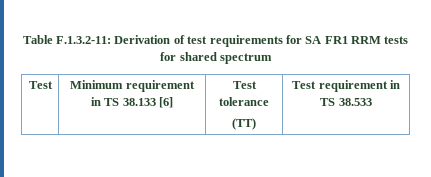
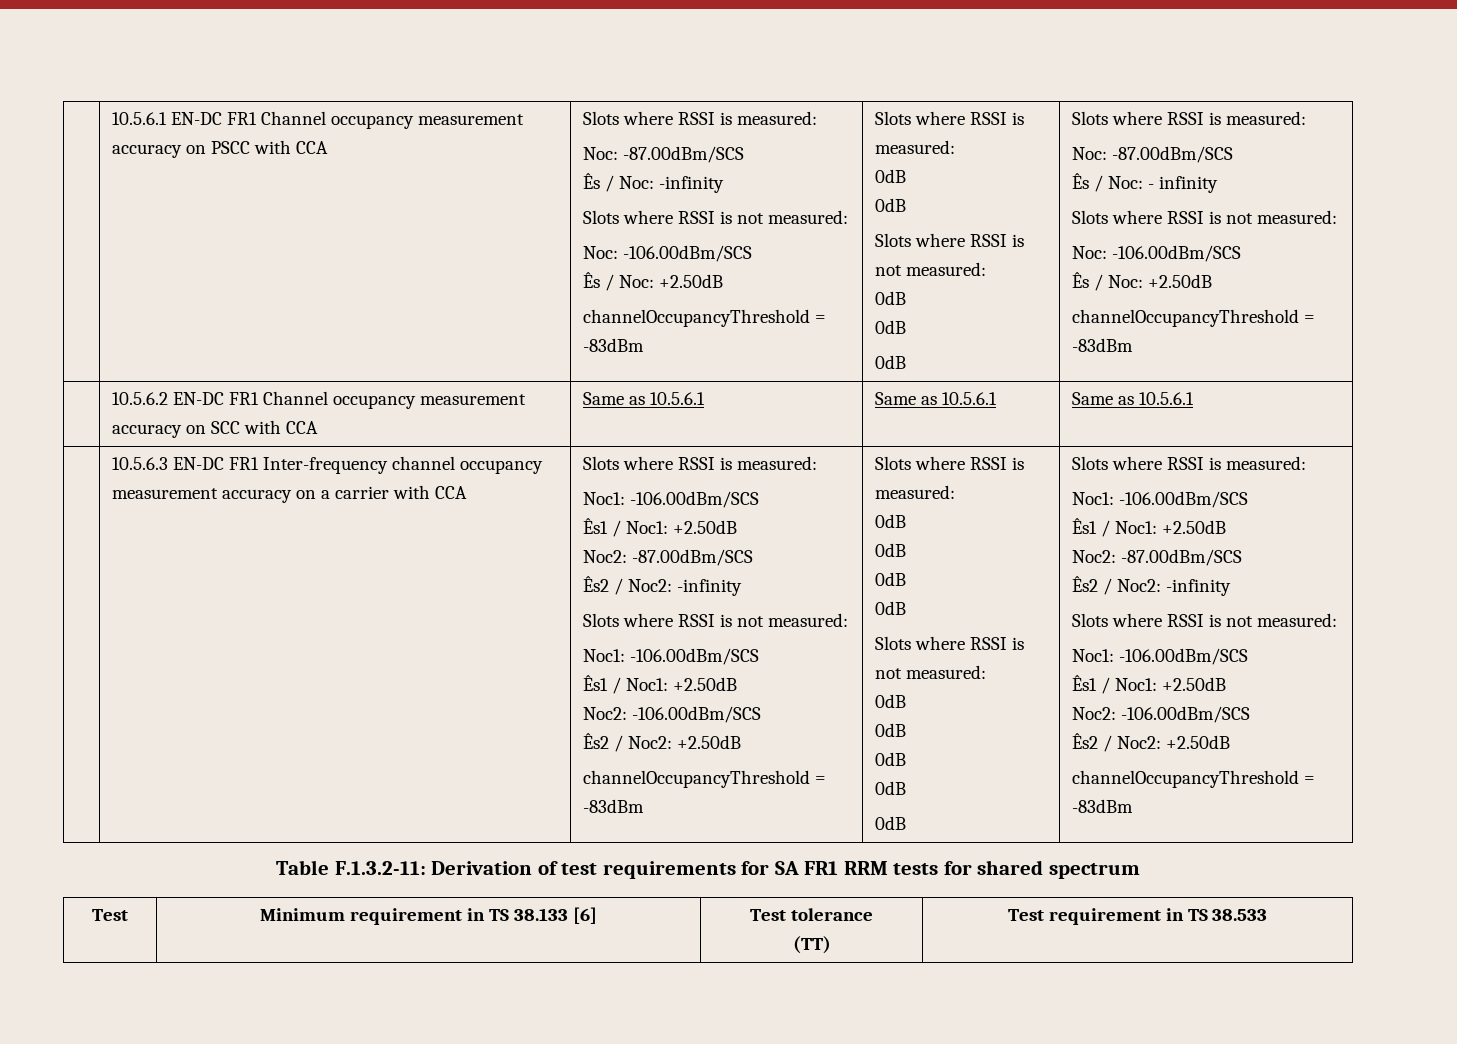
(22, 39) none -> [112,111,525,129] [112,140,329,158] [583,111,818,125] [583,146,745,163] [583,173,725,193] [583,210,849,224] [583,245,753,262] [583,272,724,291] [583,309,827,327] [583,338,645,352] [875,111,1025,125] [875,140,956,154] [875,169,907,183] [875,198,907,212] [875,233,1025,247] [875,262,987,276] [875,291,907,305] [875,320,907,334] [875,355,907,369] [1072,111,1307,125] [1072,146,1234,163] [1072,173,1219,193] [1072,210,1338,224] [1072,245,1242,262] [1072,272,1213,291] [1072,309,1316,327] [1072,338,1134,352] [112,391,527,409] [112,420,319,438] [583,392,706,405] [875,392,998,405] [1072,392,1195,405] [112,456,544,474] [112,485,468,503] [583,456,818,470] [583,491,760,508] [583,518,738,537] [583,549,754,566] [583,576,743,596] [583,613,849,627] [583,648,760,665] [583,675,738,694] [583,706,762,723] [583,733,742,752] [583,770,827,788] [583,799,645,813] [875,456,1025,470] [875,485,956,499] [875,514,907,528] [875,543,907,557] [875,572,907,586] [875,601,907,615] [875,636,1025,650] [875,665,987,679] [875,694,907,708] [875,723,907,737] [875,752,907,766] [875,781,907,795] [875,816,907,830] [1072,456,1307,470] [1072,491,1249,508] [1072,518,1227,537] [1072,549,1243,566] [1072,576,1232,596] [1072,613,1338,627] [1072,648,1249,665] [1072,675,1227,694] [1072,706,1251,723] [1072,733,1231,752] [1072,770,1316,788] [1072,799,1134,813] | 10.5.6.1 EN-DC FR1 Channel occupancy measurement accuracy on PSCC with CCA | Slots where RSSI is measured: // Noc: -87.00dBm/SCS // Ês / Noc: -infinity // Slots where RSSI is not measured: // Noc: -106.00dBm/SCS // Ês / Noc: +2.50dB // channelOccupancyThreshold = -83dBm | Slots where RSSI is measured: // 0dB // 0dB // Slots where RSSI is not measured: // 0dB // 0dB // 0dB | Slots where RSSI is measured: // Noc: -87.00dBm/SCS // Ês / Noc: - infinity // Slots where RSSI is not measured: // Noc: -106.00dBm/SCS // Ês / Noc: +2.50dB // channelOccupancyThreshold = -83dBm // | 10.5.6.2 EN-DC FR1 Channel occupancy measurement accuracy on SCC with CCA | Same as 10.5.6.1 | Same as 10.5.6.1 | Same as 10.5.6.1 // | 10.5.6.3 EN-DC FR1 Inter-frequency channel occupancy measurement accuracy on a carrier with CCA | Slots where RSSI is measured: // Noc1: -106.00dBm/SCS // Ês1 / Noc1: +2.50dB // Noc2: -87.00dBm/SCS // Ês2 / Noc2: -infinity // Slots where RSSI is not measured: // Noc1: -106.00dBm/SCS // Ês1 / Noc1: +2.50dB // Noc2: -106.00dBm/SCS // Ês2 / Noc2: +2.50dB // channelOccupancyThreshold = -83dBm | Slots where RSSI is measured: // 0dB // 0dB // 0dB // 0dB // Slots where RSSI is not measured: // 0dB // 0dB // 0dB // 0dB // 0dB | Slots where RSSI is measured: // Noc1: -106.00dBm/SCS // Ês1 / Noc1: +2.50dB // Noc2: -87.00dBm/SCS // Ês2 / Noc2: -infinity // Slots where RSSI is not measured: // Noc1: -106.00dBm/SCS // Ês1 / Noc1: +2.50dB // Noc2: -106.00dBm/SCS // Ês2 / Noc2: +2.50dB // channelOccupancyThreshold = -83dBm //

